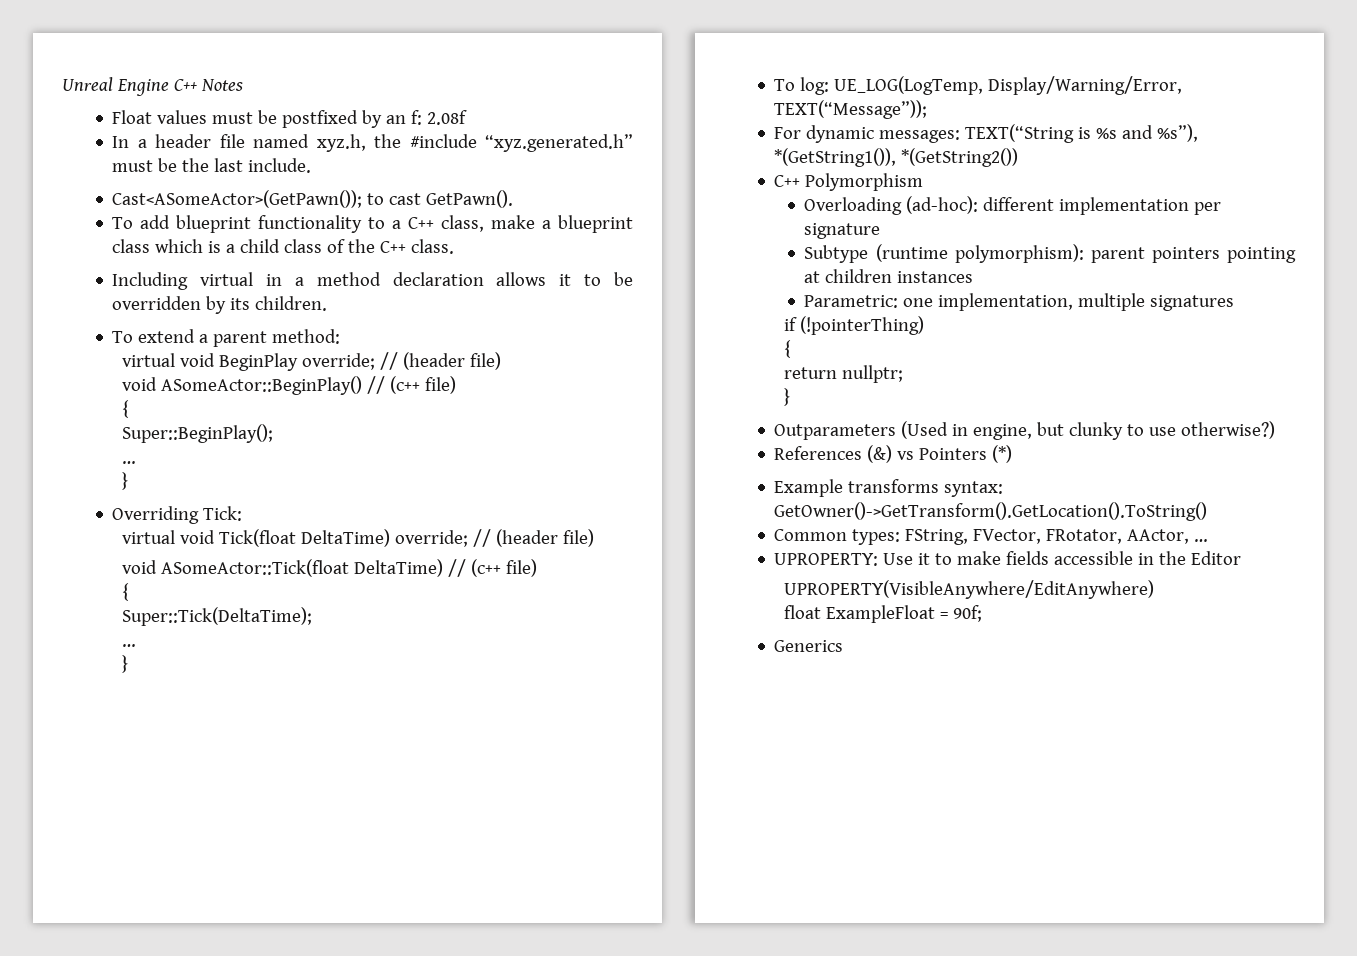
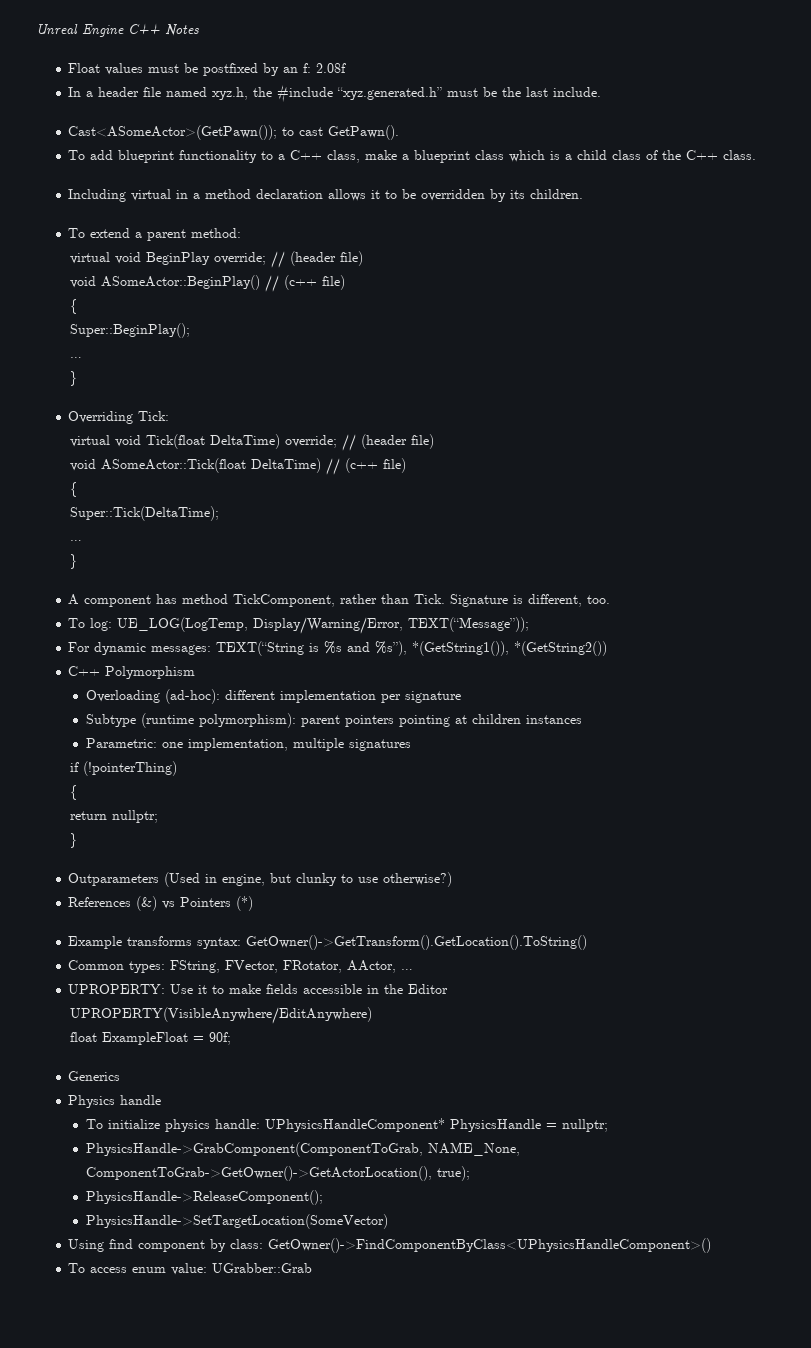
(129, 664) none -> [68,594,611,607] // A component has method TickComponent, rather than Tick. Signature is different, too.
(844, 646) none -> [68,1095,162,1108] [85,1118,608,1132] [85,1142,520,1157] [85,1166,470,1181] [85,1190,323,1205] [85,1214,388,1229] [68,1238,712,1253] [68,1263,313,1275] // Physics handle // To initialize physics handle: UPhysicsHandleComponent* PhysicsHandle = nullptr; // PhysicsHandle->GrabComponent(ComponentToGrab, NAME_None, ComponentToGrab->GetOwner()->GetActorLocation(), true); // PhysicsHandle->ReleaseComponent(); // PhysicsHandle->SetTargetLocation(SomeVector) // Using find component by class: GetOwner()->FindComponentByClass<UPhysicsHandleComponent>() // To access enum value: UGrabber::Grab

